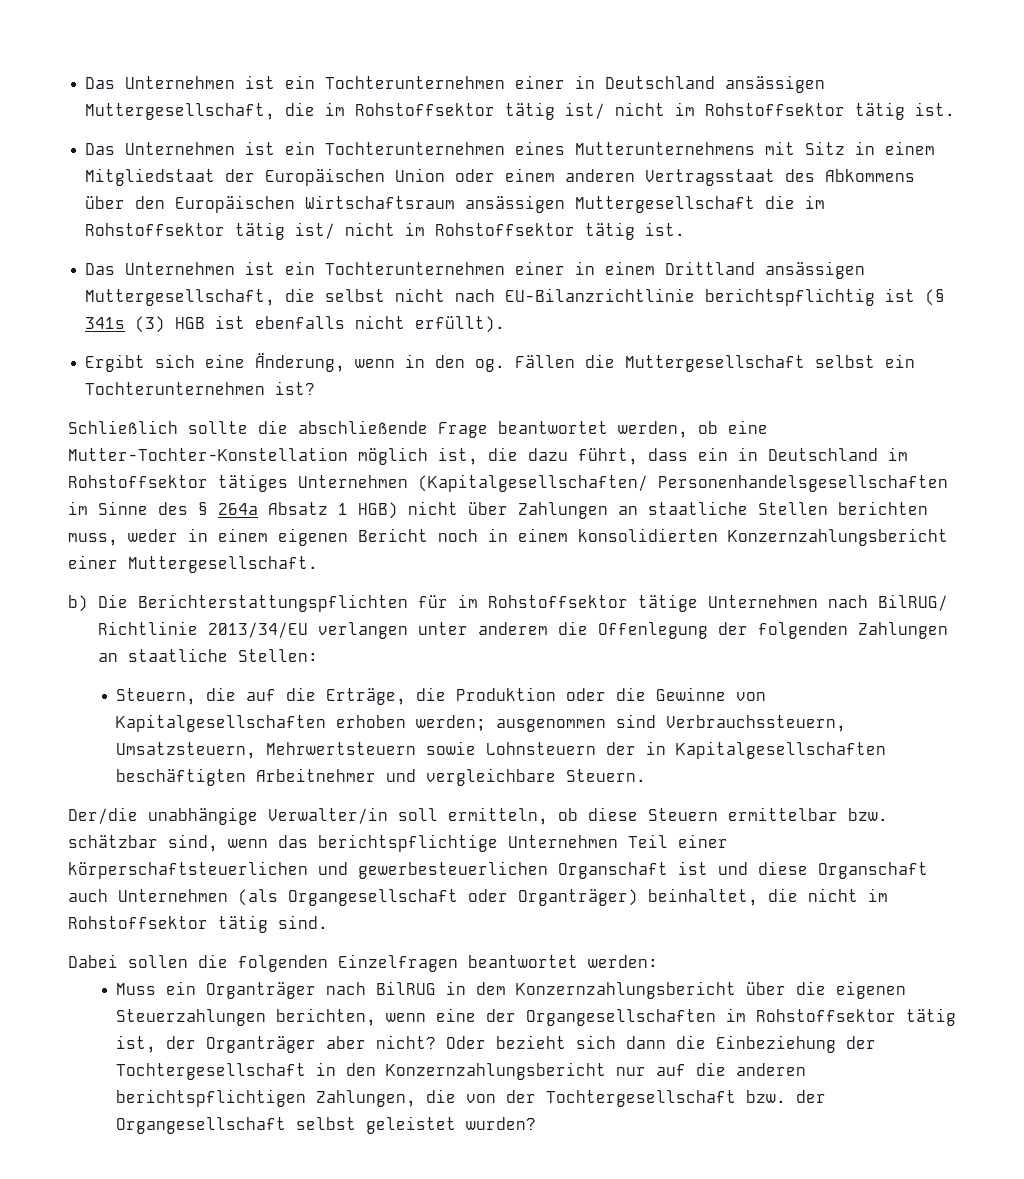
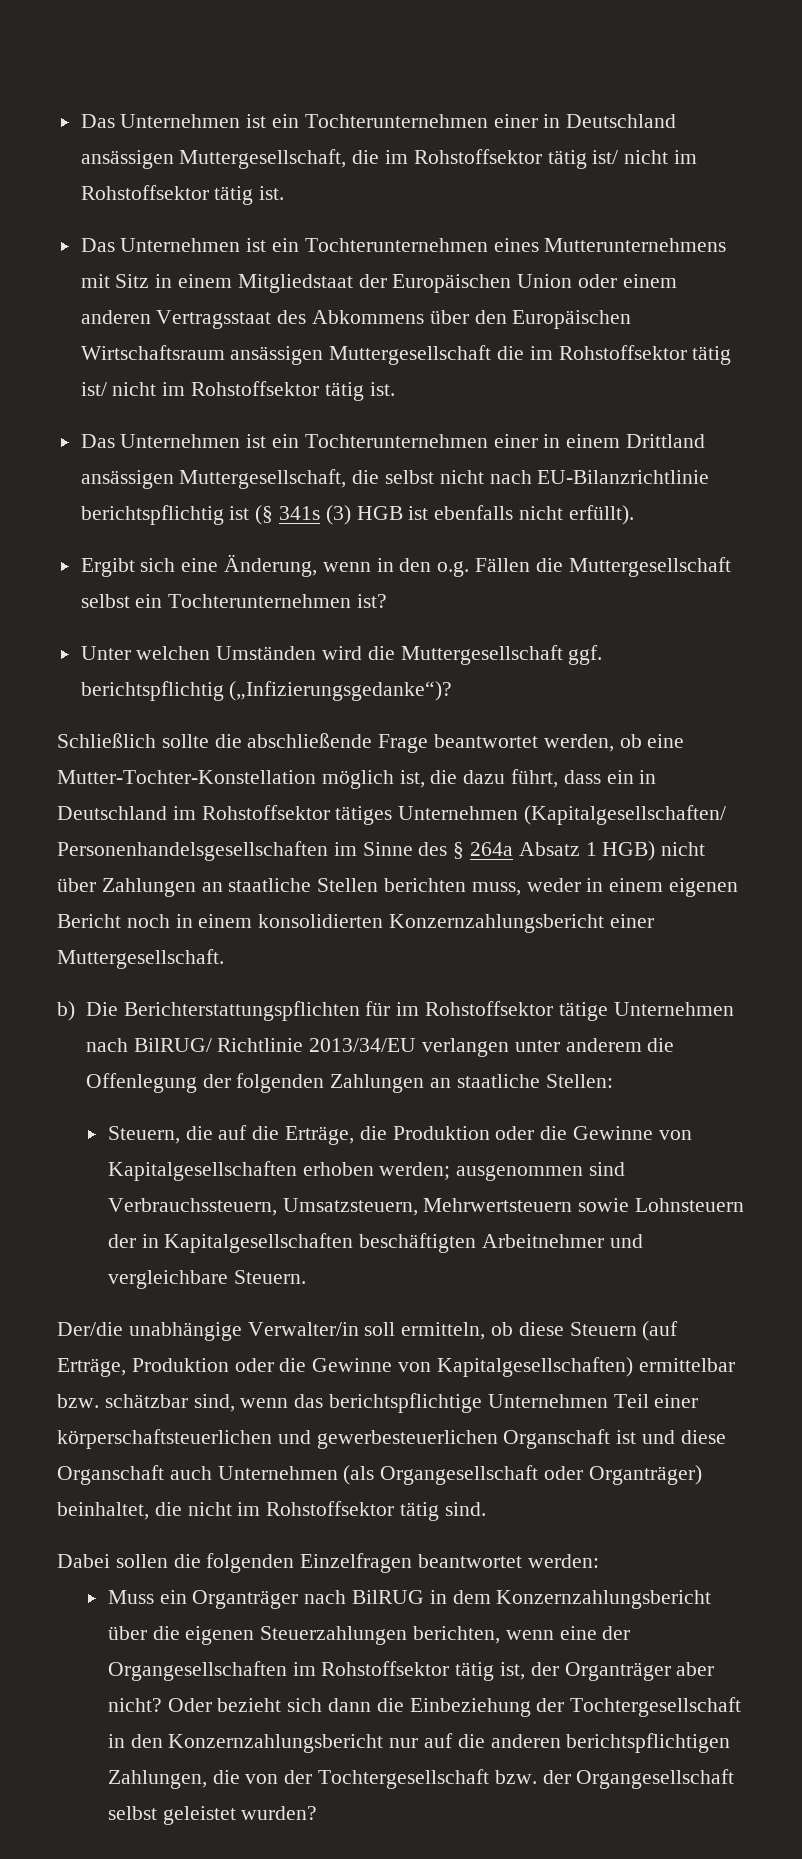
[475,359,506,372] og. -> [437,561,470,577] o.g.
(316, 388) none -> [80,645,603,665] [80,681,453,701] // Unter welchen Umständen wird die Muttergesellschaft ggf. berichtspflichtig („Infizierungsgedanke“)?
(718, 814) none -> [642,1321,679,1341] [57,1357,633,1377] (auf Erträge, Produktion oder die Gewinne von Kapitalgesellschaften)

